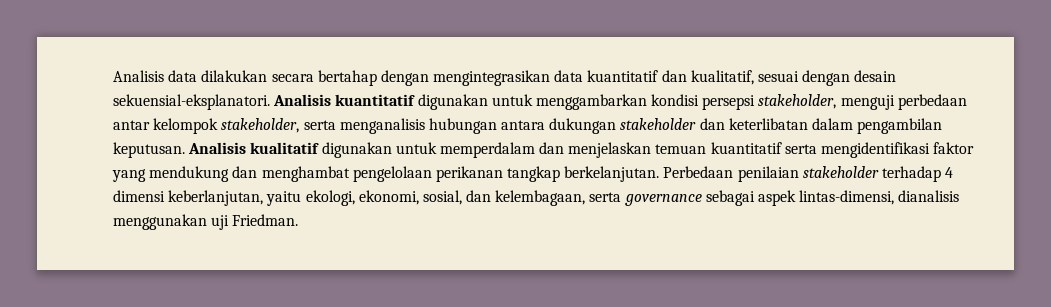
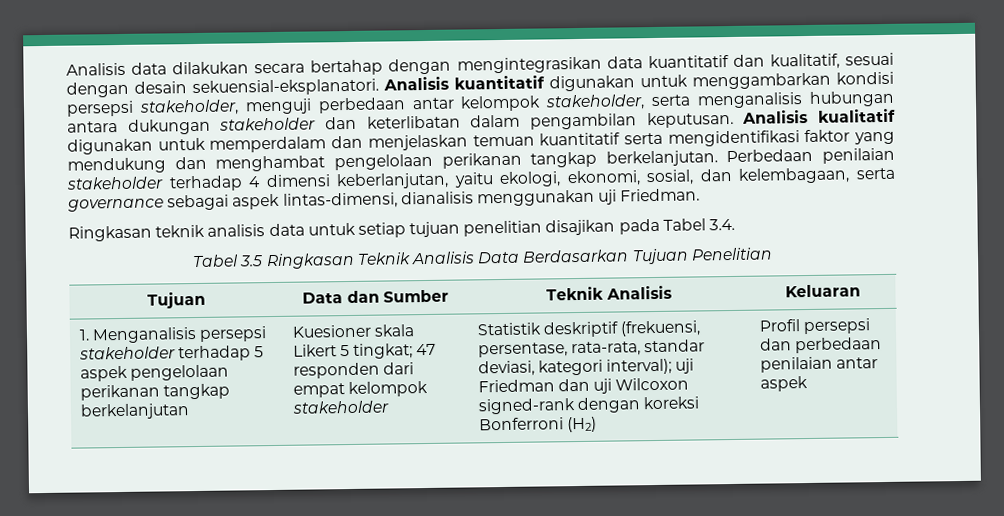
(299, 220) none -> [68,218,736,242] [192,247,773,270] [147,291,206,309] [302,289,449,304] [546,285,672,301] [785,284,861,298] [78,326,268,344] [78,345,265,362] [79,364,230,382] [79,383,231,401] [79,403,190,420] [291,324,416,338] [292,343,437,359] [292,362,415,379] [292,380,429,398] [291,400,390,414] [476,320,702,338] [477,339,706,358] [477,358,695,377] [477,377,690,394] [477,396,700,415] [478,416,598,433] [758,318,872,335] [759,337,883,354] [759,356,879,373] [759,376,808,392] // Ringkasan teknik analisis data untuk setiap tujuan penelitian disajikan pada Tabel 3.4. // Tabel 3.5 Ringkasan Teknik Analisis Data Berdasarkan Tujuan Penelitian // Tujuan | Data dan Sumber | Teknik Analisis | Keluaran // 1. Menganalisis persepsi stakeholder terhadap 5 aspek pengelolaan perikanan tangkap berkelanjutan | Kuesioner skala Likert 5 tingkat; 47 responden dari empat kelompok stakeholder | Statistik deskriptif (frekuensi, persentase, rata-rata, standar deviasi, kategori interval); uji Friedman dan uji Wilcoxon signed-rank dengan koreksi Bonferroni (H2) | Profil persepsi dan perbedaan penilaian antar aspek

